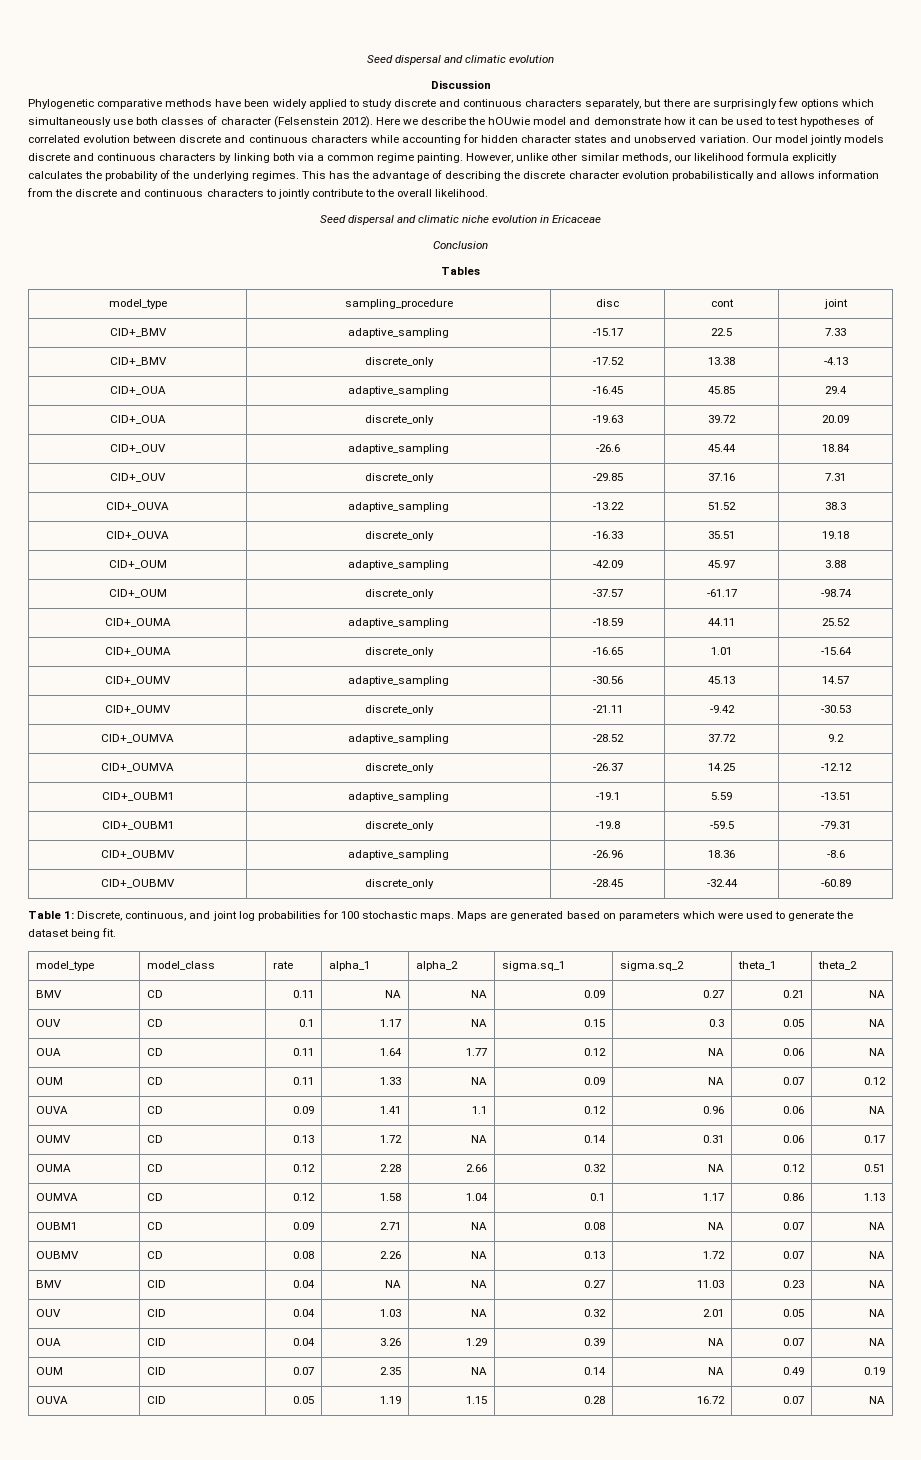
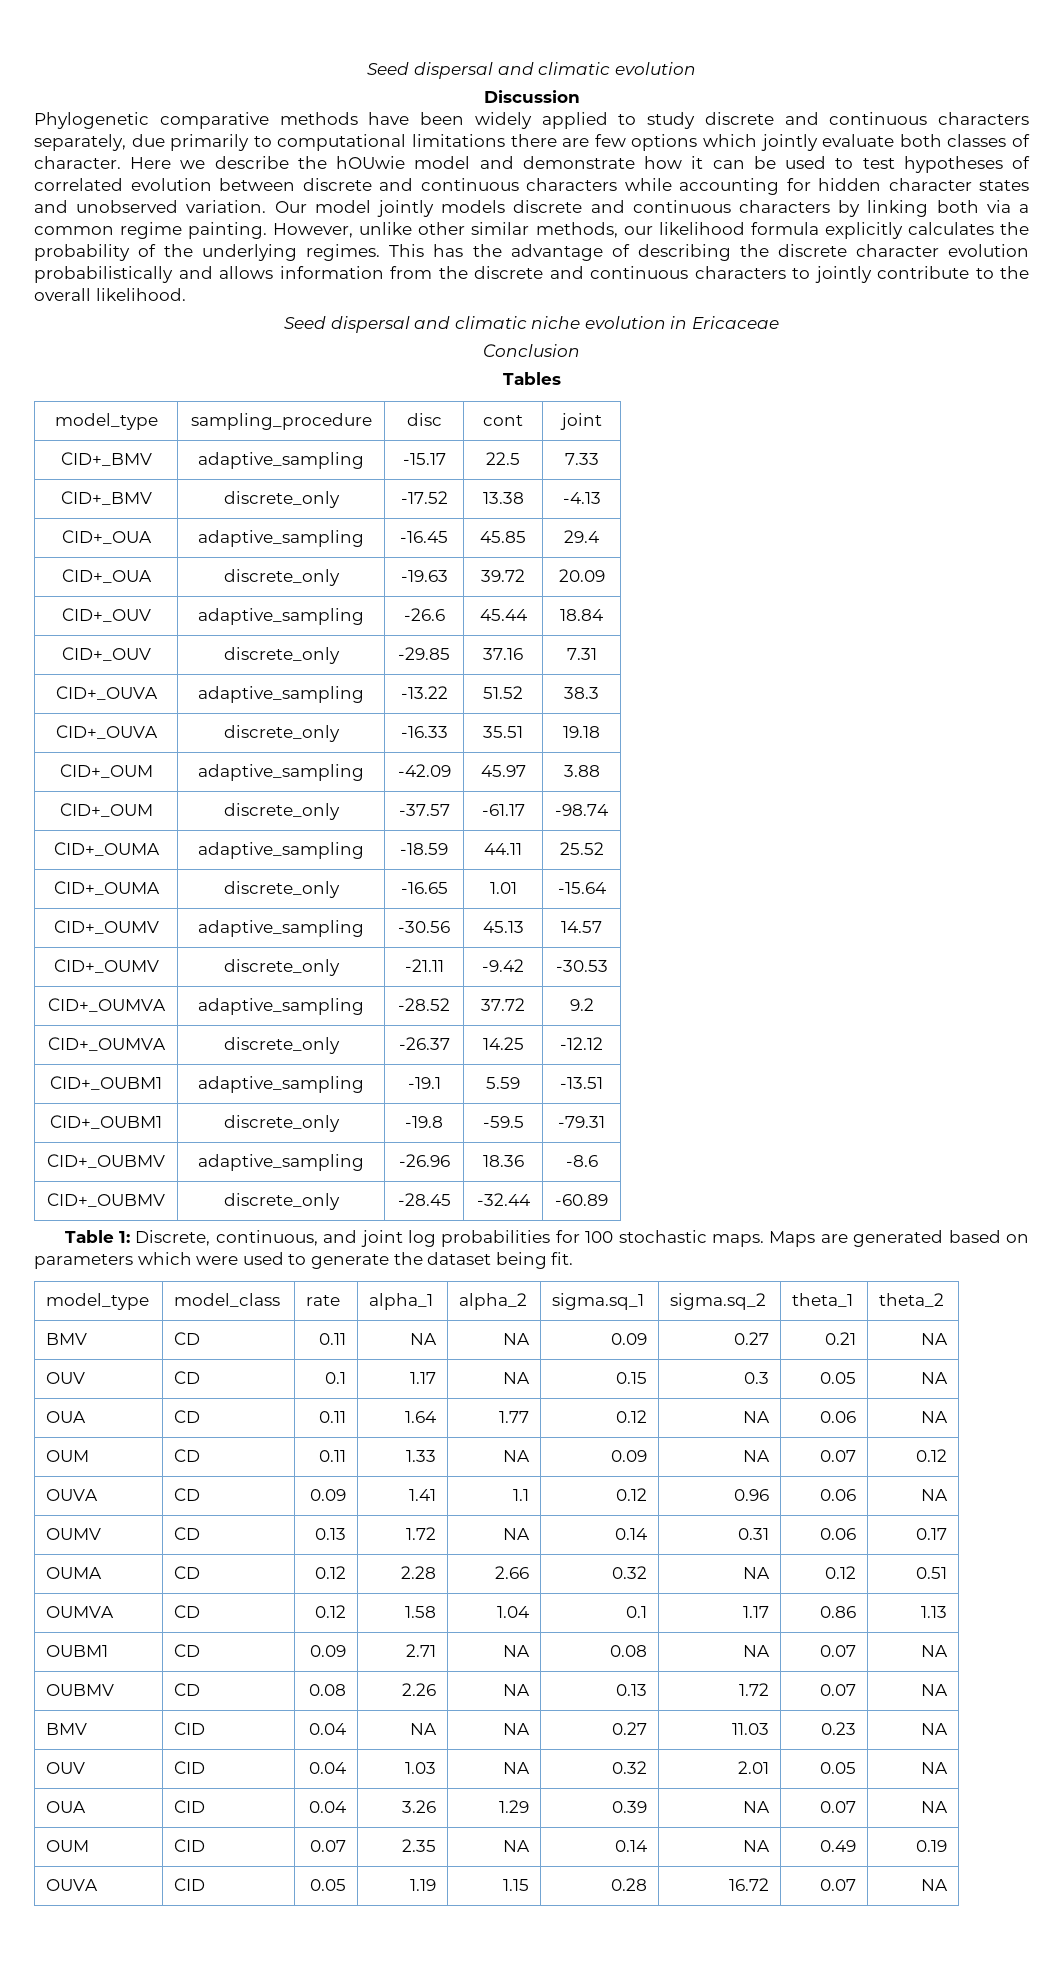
[644,99,662,107] but -> [131,134,505,151] due primarily to computational limitations
[712,99,777,109] surprisingly -> (590, 142) none
[28,117,134,127] simultaneously use -> [760,134,895,151] jointly evaluate
[220,116,373,128] character (Felsenstein 2012). -> [34,156,121,169] character.

